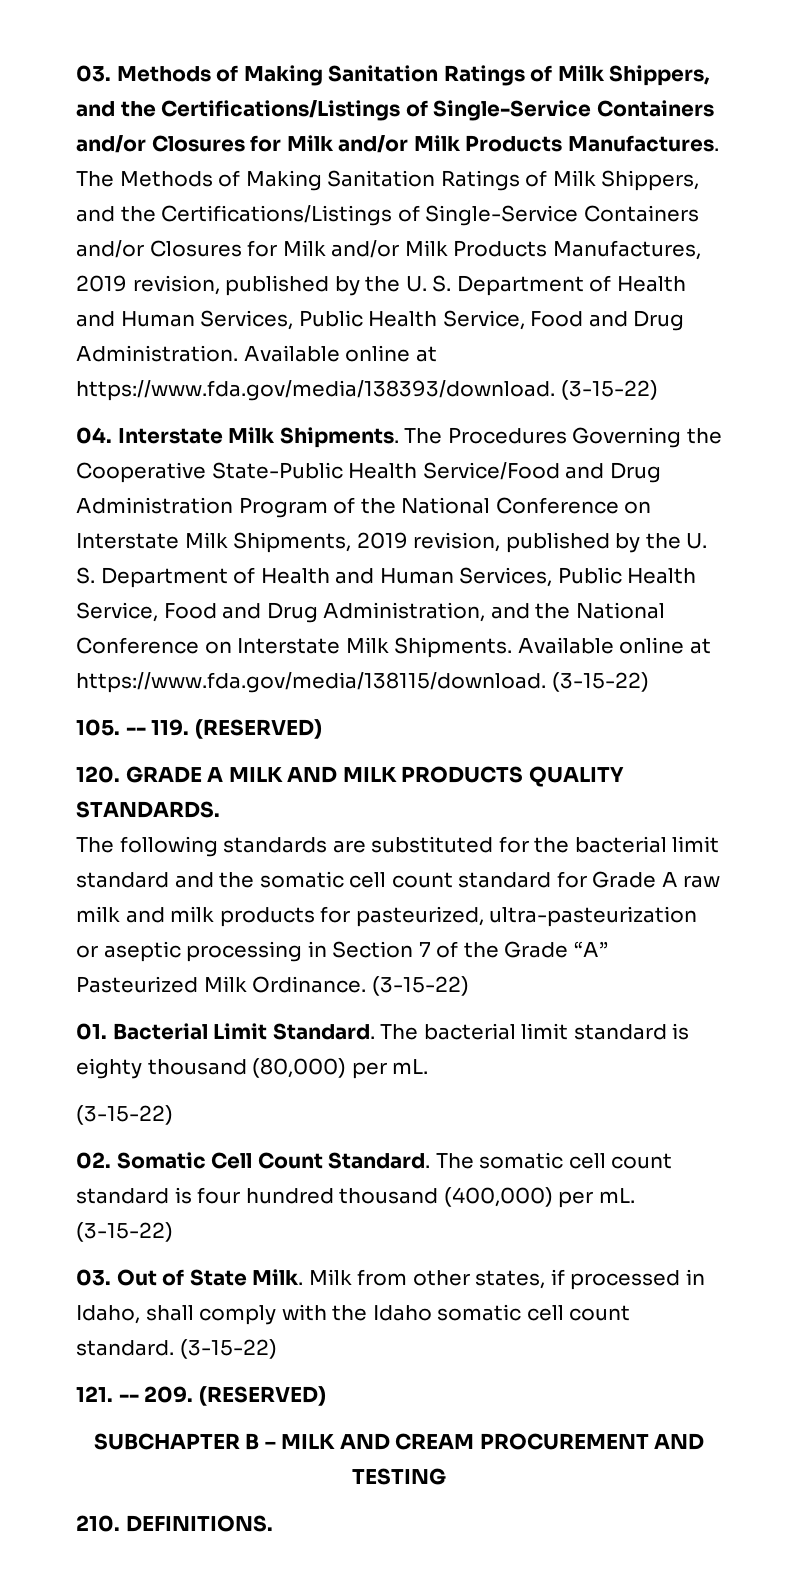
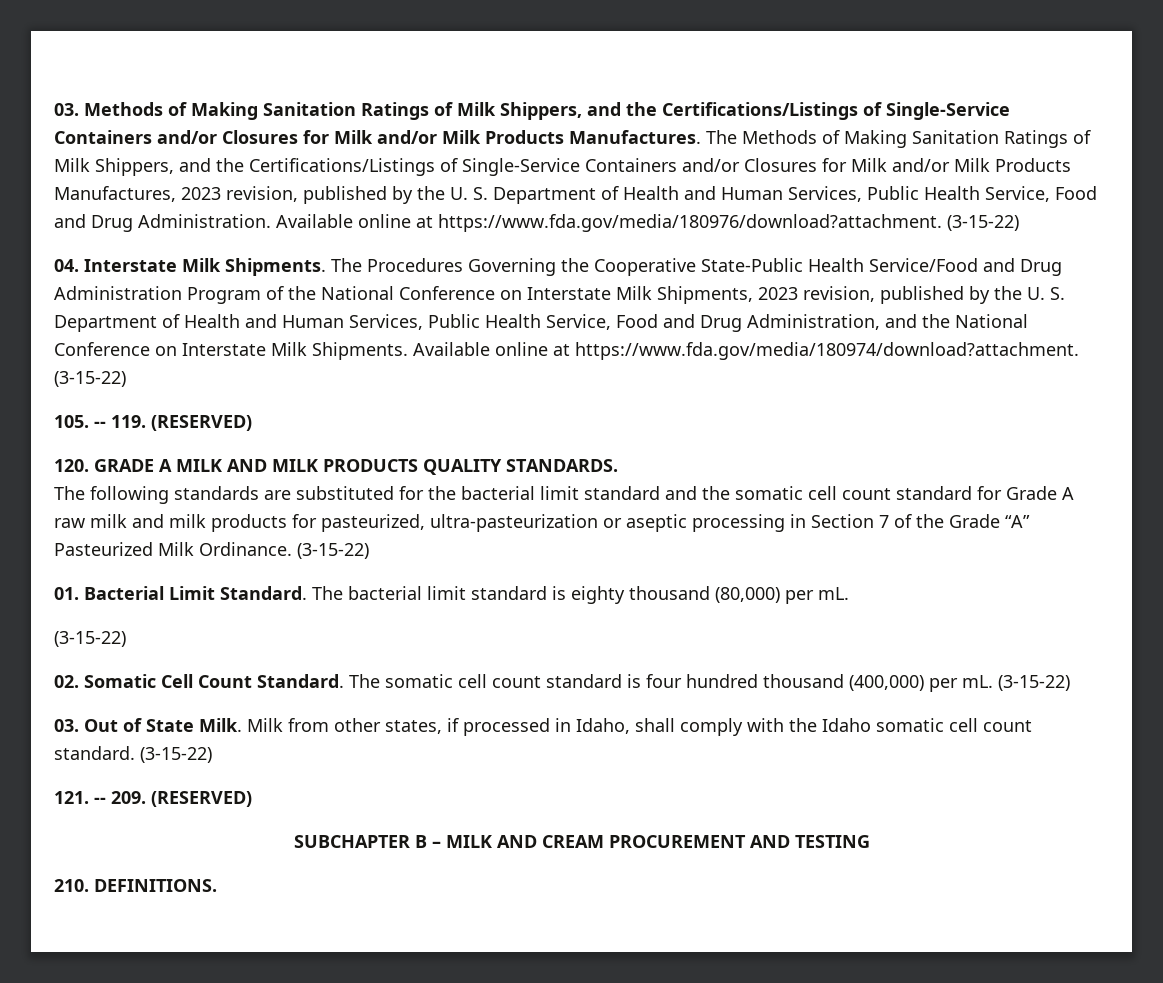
[76,275,127,292] 2019 -> [181,187,221,200] 2023
[76,380,555,401] https://www.fda.gov/media/138393/download. -> [438,214,942,232] https://www.fda.gov/media/180976/download?attachment.
[356,532,408,549] 2019 -> [758,287,798,300] 2023
[76,672,546,693] https://www.fda.gov/media/138115/download. -> [575,342,1079,360] https://www.fda.gov/media/180974/download?attachment.

